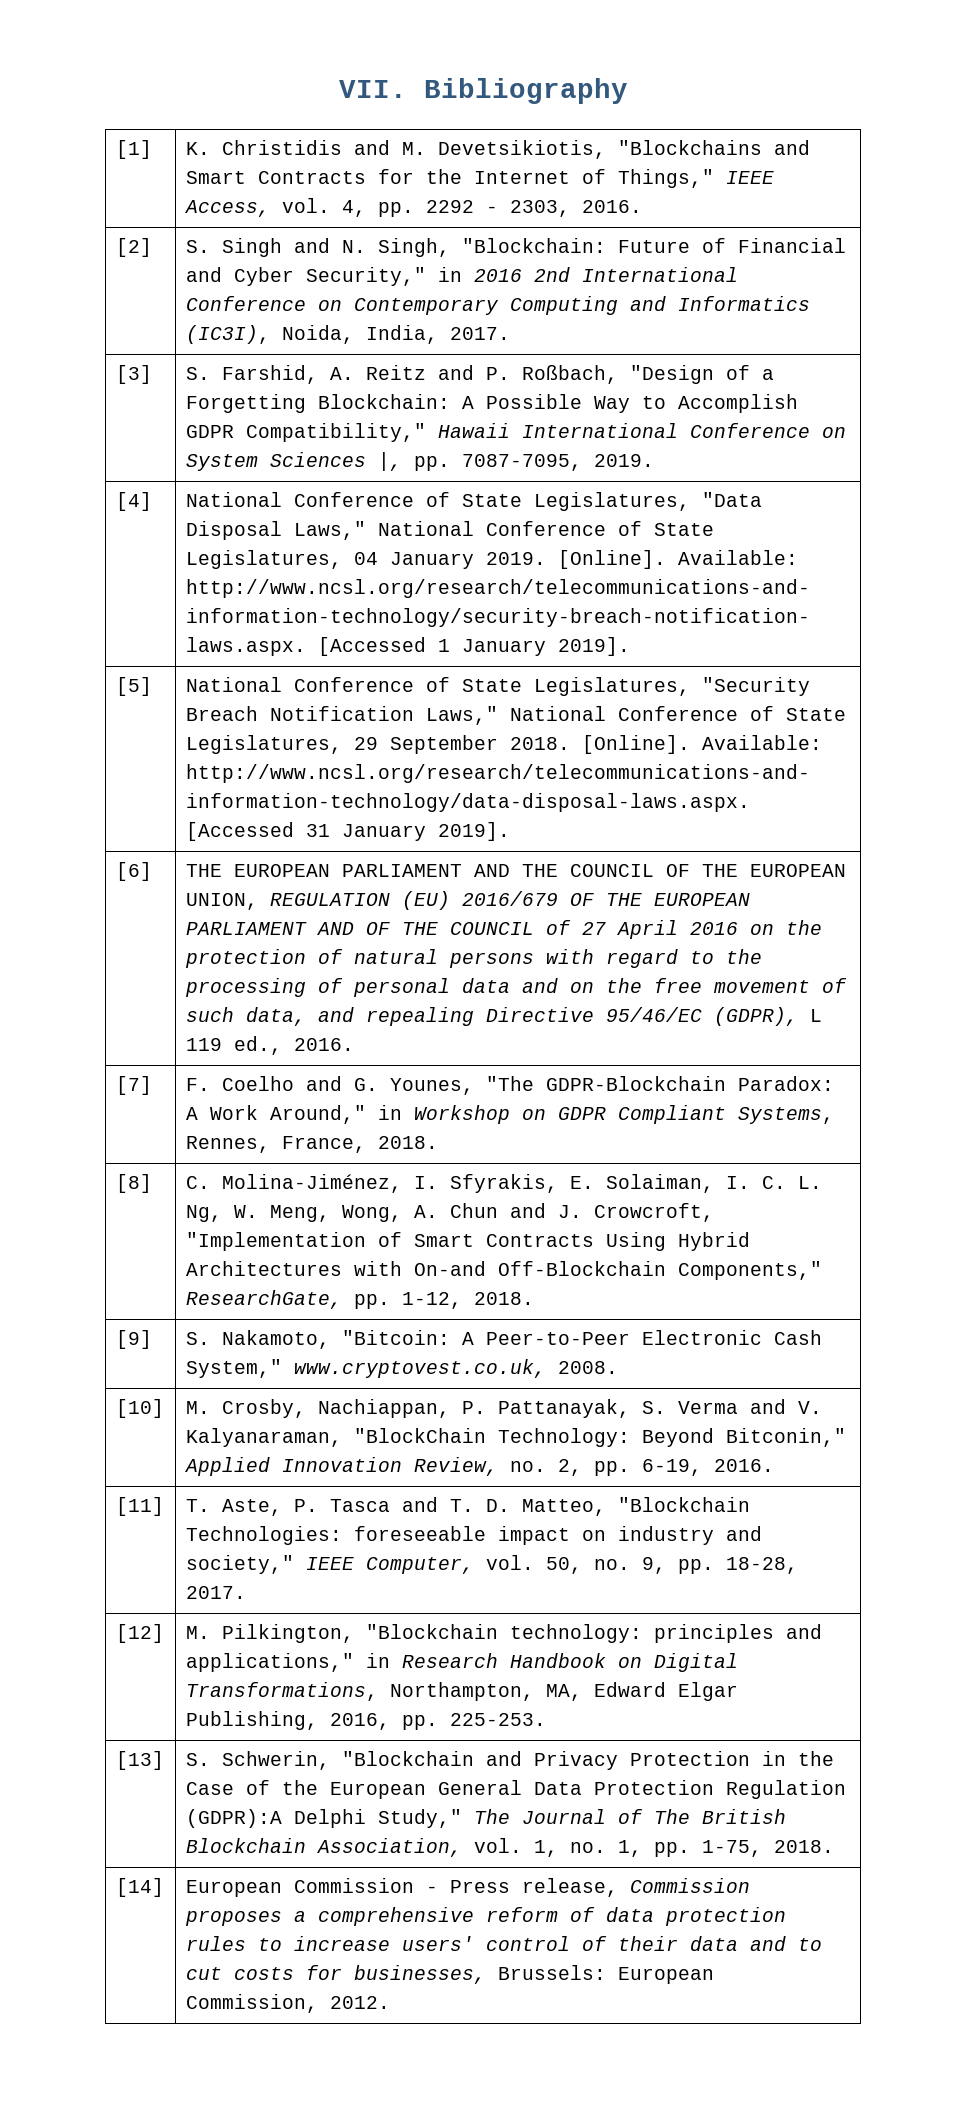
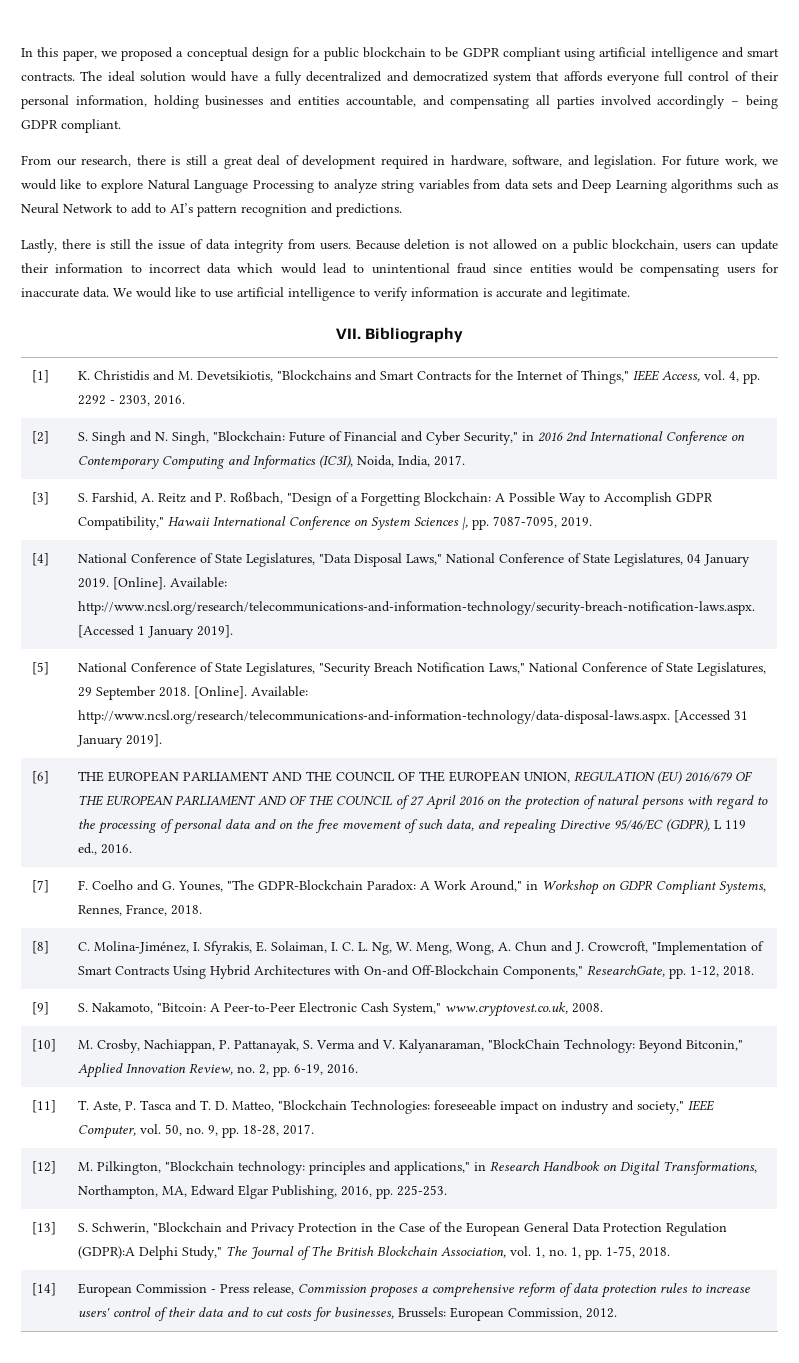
(338, 89) none -> [21,47,779,61] [21,71,779,85] [21,95,779,109] [21,119,121,133] [21,155,778,169] [21,179,779,193] [21,203,402,217] [21,239,779,253] [21,263,778,277] [21,287,630,301] In this paper, we proposed a conceptual design for a public blockchain to be GDPR compliant using artificial intelligence and smart contracts. The ideal solution would have a fully decentralized and democratized system that affords everyone full control of their personal information, holding businesses and entities accountable, and compensating all parties involved accordingly – being GDPR compliant. // From our research, there is still a great deal of development required in hardware, software, and legislation. For future work, we would like to explore Natural Language Processing to analyze string variables from data sets and Deep Learning algorithms such as Neural Network to add to AI’s pattern recognition and predictions. // Lastly, there is still the issue of data integrity from users. Because deletion is not allowed on a public blockchain, users can update their information to incorrect data which would lead to unintentional fraud since entities would be compensating users for inaccurate data. We would like to use artificial intelligence to verify information is accurate and legitimate. //

